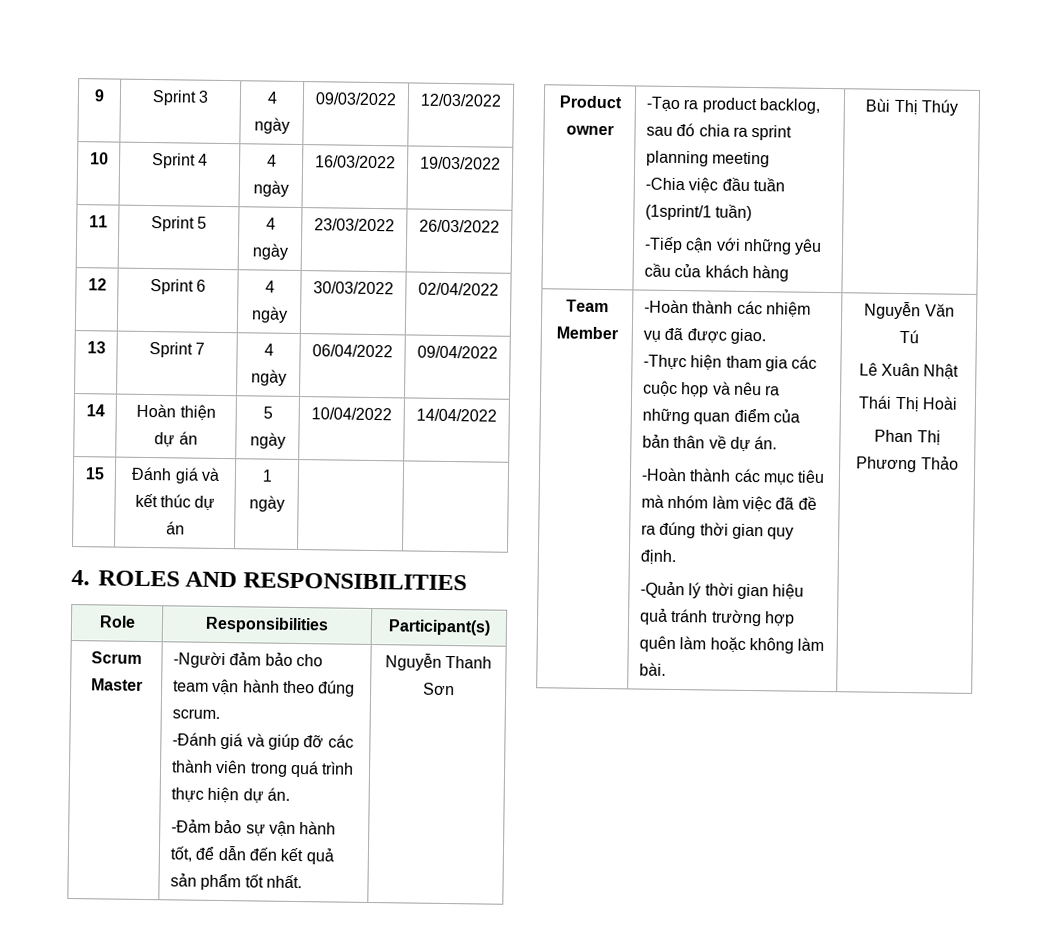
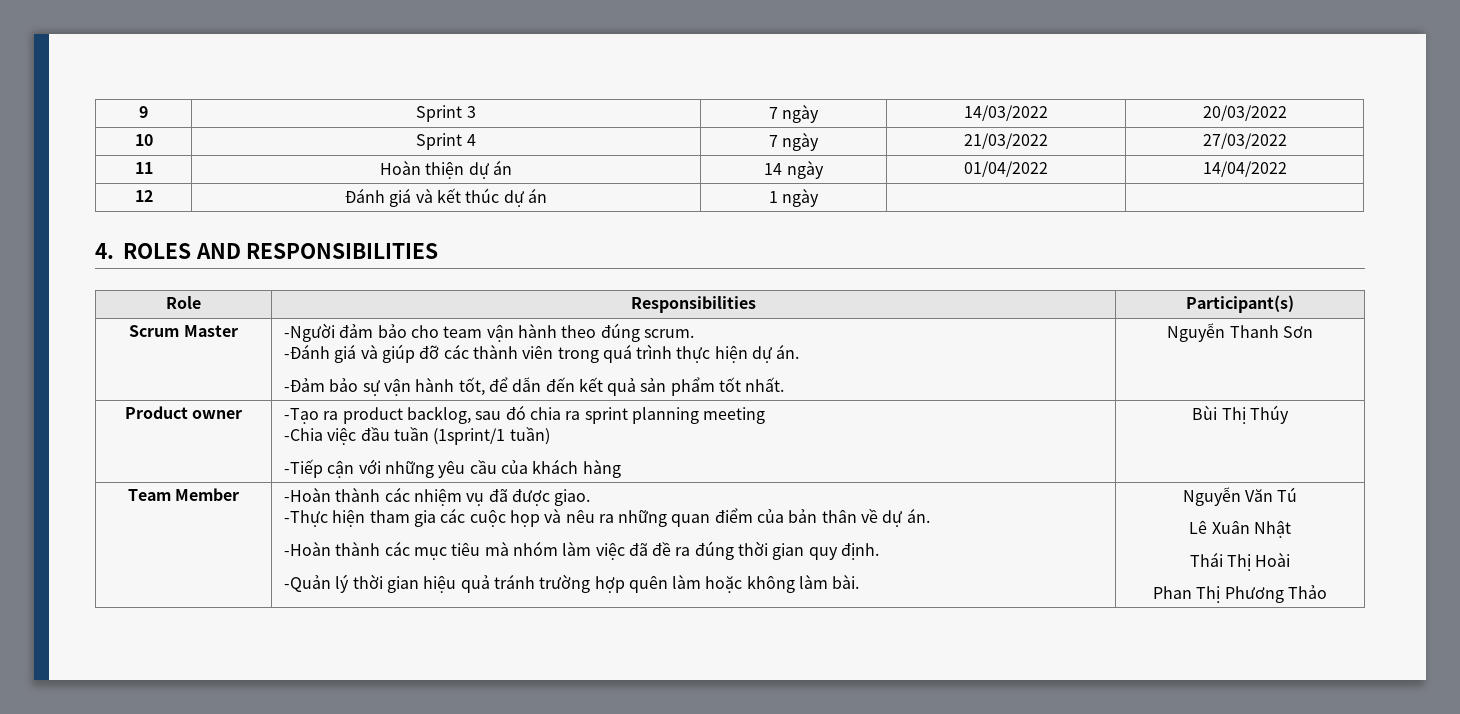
[266,91,278,104] [253,117,290,134] [315,92,397,106] [420,93,502,107] 4 ngày | 09/03/2022 | 12/03/2022 -> [768,104,820,123] [964,105,1048,121] [1202,105,1287,121] 7 ngày | 14/03/2022 | 20/03/2022
[266,154,277,167] [252,180,289,197] [315,155,396,169] [420,156,501,170] 4 ngày | 16/03/2022 | 19/03/2022 -> [768,132,820,151] [964,133,1048,149] [1202,133,1287,149] 7 ngày | 21/03/2022 | 27/03/2022
[150,216,208,232] [265,217,276,230] [251,243,289,260] [314,218,395,232] [419,219,500,233] [87,278,107,291] [149,279,207,295] [264,280,275,293] [250,306,288,323] [313,281,394,295] [418,282,499,296] [86,341,106,354] [148,342,206,358] [263,343,274,356] [250,369,287,386] [312,344,393,358] [417,345,498,359] [85,404,105,417] | Sprint 5 | 4 ngày | 23/03/2022 | 26/03/2022 // 12 | Sprint 6 | 4 ngày | 30/03/2022 | 02/04/2022 // 13 | Sprint 7 | 4 ngày | 06/04/2022 | 09/04/2022 // 14 -> (153, 168) none
[262,406,273,419] [249,432,286,449] [311,407,392,421] 5 ngày | 10/04/2022 -> [764,160,824,179] [964,161,1048,177] 14 ngày | 01/04/2022
[84,467,105,480] 15 -> [134,190,153,202] 12

